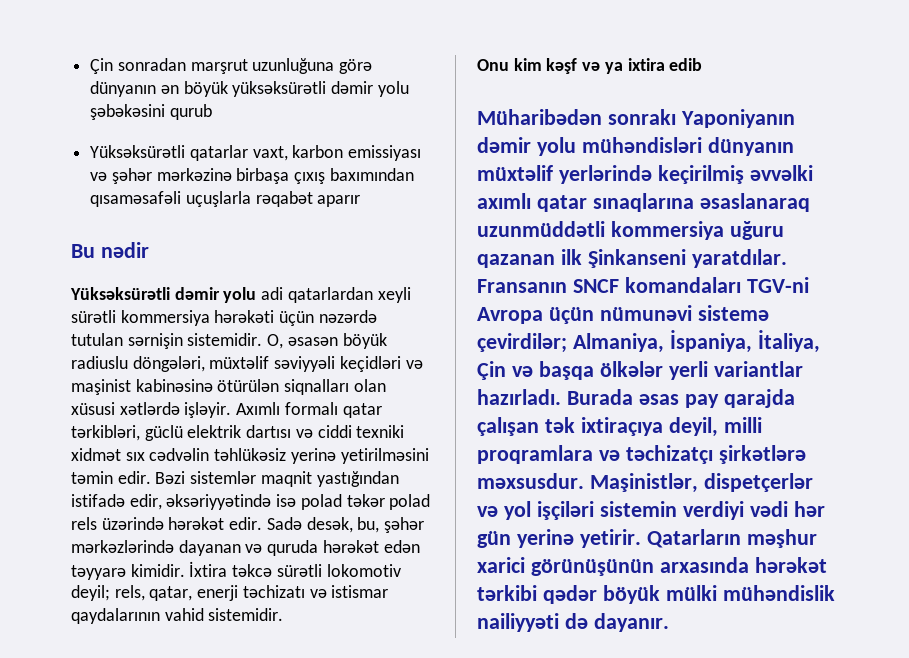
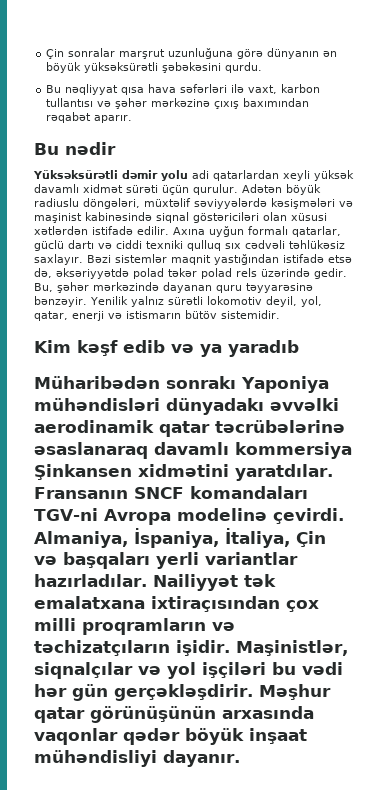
[90,58,186,74] Çin sonradan -> [46,48,116,59] Çin sonralar
[331,81,409,97] [90,104,212,120] [90,145,248,161] dəmir yolu şəbəkəsini qurub // Yüksəksürətli qatarlar -> [162,62,263,73] [46,84,245,95] şəbəkəsini qurdu. // Bu nəqliyyat qısa hava səfərləri ilə
[348,145,422,161] emissiyası -> [46,98,94,107] tullantısı
[236,168,290,184] birbaşa -> (211, 102) none
[90,191,361,207] qısaməsafəli uçuşlarla rəqabət aparır -> [46,112,133,123] rəqabət aparır.
[71,310,377,326] [71,333,387,349] [71,356,423,372] [71,379,386,395] [71,402,382,418] [71,425,405,441] [71,448,429,464] [71,471,151,484] sürətli kommersiya hərəkəti üçün nəzərdə tutulan sərnişin sistemidir. O, əsasən böyük radiuslu döngələri, müxtəlif səviyyəli keçidləri və maşinist kabinəsinə ötürülən siqnalları olan xüsusi xətlərdə işləyir. Axımlı formalı qatar tərkibləri, güclü elektrik dartısı və ciddi texniki xidmət sıx cədvəlin təhlükəsiz yerinə yetirilməsini təmin edir. -> [314,170,354,181] [34,184,321,195] [34,198,353,209] [34,212,327,223] [34,226,341,237] [34,240,345,251] [34,254,83,265] yüksək davamlı xidmət sürəti üçün qurulur. Adətən böyük radiuslu döngələri, müxtəlif səviyyələrdə kəsişmələri və maşinist kabinəsində siqnal göstəriciləri olan xüsusi xətlərdən istifadə edilir. Axına uyğun formalı qatarlar, güclü dartı və ciddi texniki qulluq sıx cədvəli təhlükəsiz saxlayır.
[129,494,297,510] edir, əksəriyyətində isə -> [328,255,352,263] [34,268,129,279] etsə də, əksəriyyətdə
[168,517,425,533] [71,540,420,556] [71,561,401,580] [71,585,389,601] [71,608,284,624] [477,58,703,74] [477,109,795,128] [477,137,794,156] [477,165,813,184] [477,193,810,212] [477,221,784,240] [477,249,686,268] hərəkət edir. Sadə desək, bu, şəhər mərkəzlərində dayanan və quruda hərəkət edən təyyarə kimidir. İxtira təkcə sürətli lokomotiv deyil; rels, qatar, enerji təchizatı və istismar qaydalarının vahid sistemidir. // Onu kim kəşf və ya ixtira edib // Müharibədən sonrakı Yaponiyanın dəmir yolu mühəndisləri dünyanın müxtəlif yerlərində keçirilmiş əvvəlki axımlı qatar sınaqlarına əsaslanaraq uzunmüddətli kommersiya uğuru qazanan ilk Şinkanseni -> [314,268,347,279] [34,282,313,293] [34,296,322,307] [34,310,280,321] [34,340,299,357] [34,376,329,393] [34,398,339,415] [34,420,345,437] [34,442,352,459] [34,464,229,480] gedir. Bu, şəhər mərkəzində dayanan quru təyyarəsinə bənzəyir. Yenilik yalnız sürətli lokomotiv deyil, yol, qatar, enerji və istismarın bütöv sistemidir. // Kim kəşf edib və ya yaradıb // Müharibədən sonrakı Yaponiya mühəndisləri dünyadakı əvvəlki aerodinamik qatar təcrübələrinə əsaslanaraq davamlı kommersiya Şinkansen xidmətini
[548,305,769,324] [477,333,567,353] üçün nümunəvi sistemə çevirdilər; -> [176,508,344,524] modelinə çevirdi.
[538,361,803,380] [477,389,795,408] [477,417,762,437] [477,445,806,464] [477,473,813,493] başqa ölkələr yerli variantlar hazırladı. Burada əsas pay qarajda çalışan tək ixtiraçıya deyil, milli proqramlara və təchizatçı şirkətlərə məxsusdur. Maşinistlər, dispetçerlər -> [63,552,298,569] [34,574,276,591] [34,596,319,612] [34,618,235,635] [34,640,348,656] [34,662,133,679] başqaları yerli variantlar hazırladılar. Nailiyyət tək emalatxana ixtiraçısından çox milli proqramların və təchizatçıların işidir. Maşinistlər, siqnalçılar
[599,501,744,520] sistemin verdiyi -> [272,662,296,675] bu
[516,529,817,548] [477,557,827,576] [477,585,835,604] [477,613,588,632] yerinə yetirir. Qatarların məşhur xarici görünüşünün arxasında hərəkət tərkibi qədər böyük mülki mühəndislik nailiyyəti də -> [114,684,331,701] [34,706,314,723] [34,728,307,745] [34,750,157,767] gerçəkləşdirir. Məşhur qatar görünüşünün arxasında vaqonlar qədər böyük inşaat mühəndisliyi

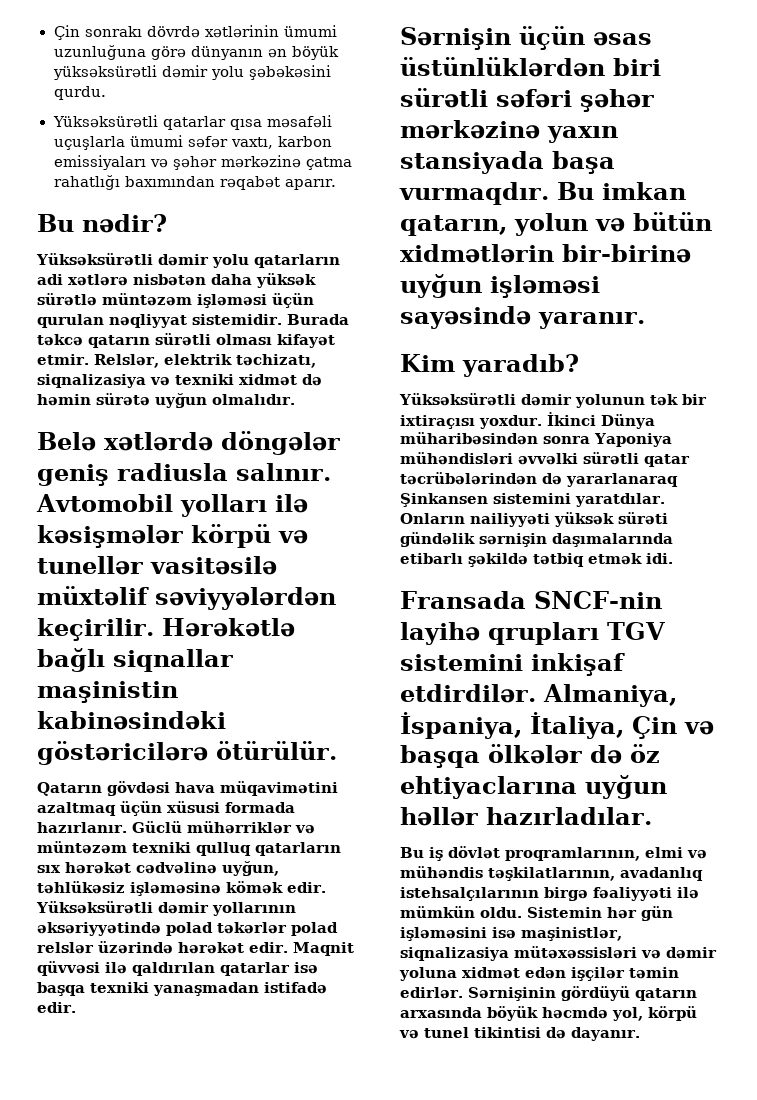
[46,48,166,59] Çin sonralar marşrut -> [53,25,337,40] Çin sonrakı dövrdə xətlərinin ümumi
(159, 67) none -> [161,65,244,80] dəmir yolu
[46,84,321,95] [46,98,94,107] Bu nəqliyyat qısa hava səfərləri ilə vaxt, karbon tullantısı -> [52,115,333,130] [53,135,332,150] [53,155,146,170] Yüksəksürətli qatarlar qısa məsafəli uçuşlarla ümumi səfər vaxtı, karbon emissiyaları
[214,101,240,109] çıxış -> [305,157,352,170] [53,175,120,190] çatma rahatlığı
[65,142,116,155] nədir -> [82,214,167,233] nədir?
[192,170,354,181] [34,184,321,195] [34,198,353,209] [34,212,327,223] [34,226,341,237] [34,240,345,251] [34,254,352,265] [34,268,347,279] [34,282,313,293] [34,296,322,307] [34,310,280,321] [34,340,299,357] [34,376,329,393] [34,398,339,415] [34,420,345,437] [34,442,352,459] [34,464,333,481] [34,486,308,499] [34,508,344,525] adi qatarlardan xeyli yüksək davamlı xidmət sürəti üçün qurulur. Adətən böyük radiuslu döngələri, müxtəlif səviyyələrdə kəsişmələri və maşinist kabinəsində siqnal göstəriciləri olan xüsusi xətlərdən istifadə edilir. Axına uyğun formalı qatarlar, güclü dartı və ciddi texniki qulluq sıx cədvəli təhlükəsiz saxlayır. Bəzi sistemlər maqnit yastığından istifadə etsə də, əksəriyyətdə polad təkər polad rels üzərində gedir. Bu, şəhər mərkəzində dayanan quru təyyarəsinə bənzəyir. Yenilik yalnız sürətli lokomotiv deyil, yol, qatar, enerji və istismarın bütöv sistemidir. // Kim kəşf edib və ya yaradıb // Müharibədən sonrakı Yaponiya mühəndisləri dünyadakı əvvəlki aerodinamik qatar təcrübələrinə əsaslanaraq davamlı kommersiya Şinkansen xidmətini yaratdılar. Fransanın SNCF komandaları TGV-ni Avropa modelinə çevirdi. -> [253,254,340,268] [37,273,316,288] [37,293,314,308] [37,314,349,328] [37,333,335,348] [37,354,316,368] [37,374,322,388] [37,393,295,408] [37,431,340,455] [37,463,331,486] [36,494,308,517] [37,524,308,548] [37,556,277,575] [37,586,336,610] [37,618,295,641] [37,648,233,672] [37,681,178,703] [37,711,226,730] [37,741,337,765] [37,781,338,796] [37,801,295,816] [37,821,315,834] [37,841,341,856] [37,861,279,876] [37,881,326,896] [36,901,296,916] [37,922,338,936] [37,941,354,956] [37,961,318,976] [37,982,327,996] [37,1002,76,1013] [400,26,652,50] [400,57,661,77] [400,88,654,112] [400,120,618,143] [400,151,615,174] [399,182,686,205] [400,212,712,236] [400,244,691,263] [400,274,600,298] [400,306,645,329] [400,354,579,377] [399,393,707,408] [400,412,655,429] [400,432,672,447] [400,452,690,467] [400,472,678,487] [400,493,665,507] [400,512,668,527] [400,532,673,547] [400,553,673,567] [400,591,662,609] [400,622,665,645] [400,653,625,676] [400,684,536,703] qatarların adi xətlərə nisbətən daha yüksək sürətlə müntəzəm işləməsi üçün qurulan nəqliyyat sistemidir. Burada təkcə qatarın sürətli olması kifayət etmir. Relslər, elektrik təchizatı, siqnalizasiya və texniki xidmət də həmin sürətə uyğun olmalıdır. // Belə xətlərdə döngələr geniş radiusla salınır. Avtomobil yolları ilə kəsişmələr körpü və tunellər vasitəsilə müxtəlif səviyyələrdən keçirilir. Hərəkətlə bağlı siqnallar maşinistin kabinəsindəki göstəricilərə ötürülür. // Qatarın gövdəsi hava müqavimətini azaltmaq üçün xüsusi formada hazırlanır. Güclü mühərriklər və müntəzəm texniki qulluq qatarların sıx hərəkət cədvəlinə uyğun, təhlükəsiz işləməsinə kömək edir. Yüksəksürətli dəmir yollarının əksəriyyətində polad təkərlər polad relslər üzərində hərəkət edir. Maqnit qüvvəsi ilə qaldırılan qatarlar isə başqa texniki yanaşmadan istifadə edir. // Sərnişin üçün əsas üstünlüklərdən biri sürətli səfəri şəhər mərkəzinə yaxın stansiyada başa vurmaqdır. Bu imkan qatarın, yolun və bütün xidmətlərin bir-birinə uyğun işləməsi sayəsində yaranır. // Kim yaradıb? // Yüksəksürətli dəmir yolunun tək bir ixtiraçısı yoxdur. İkinci Dünya müharibəsindən sonra Yaponiya mühəndisləri əvvəlki sürətli qatar təcrübələrindən də yararlanaraq Şinkansen sistemini yaratdılar. Onların nailiyyəti yüksək sürəti gündəlik sərnişin daşımalarında etibarlı şəkildə tətbiq etmək idi. // Fransada SNCF-nin layihə qrupları TGV sistemini inkişaf etdirdilər.
[63,552,298,569] [34,574,276,591] [34,596,319,612] [34,618,235,635] [34,640,348,656] [34,662,343,679] [34,684,331,701] [34,706,314,723] [34,728,307,745] [34,750,157,767] başqaları yerli variantlar hazırladılar. Nailiyyət tək emalatxana ixtiraçısından çox milli proqramların və təchizatçıların işidir. Maşinistlər, siqnalçılar və yol işçiləri bu vədi hər gün gerçəkləşdirir. Məşhur qatar görünüşünün arxasında vaqonlar qədər böyük inşaat mühəndisliyi -> [400,744,660,768] [400,775,667,799] [400,807,652,826] [400,846,707,861] [400,866,703,881] [400,887,699,901] [400,906,673,921] [400,927,622,941] [400,946,717,961] [399,967,679,981] [400,986,697,1001] [400,1006,697,1021] [399,1027,566,1039] başqa ölkələr də öz ehtiyaclarına uyğun həllər hazırladılar. // Bu iş dövlət proqramlarının, elmi və mühəndis təşkilatlarının, avadanlıq istehsalçılarının birgə fəaliyyəti ilə mümkün oldu. Sistemin hər gün işləməsini isə maşinistlər, siqnalizasiya mütəxəssisləri və dəmir yoluna xidmət edən işçilər təmin edirlər. Sərnişinin gördüyü qatarın arxasında böyük həcmdə yol, körpü və tunel tikintisi də

